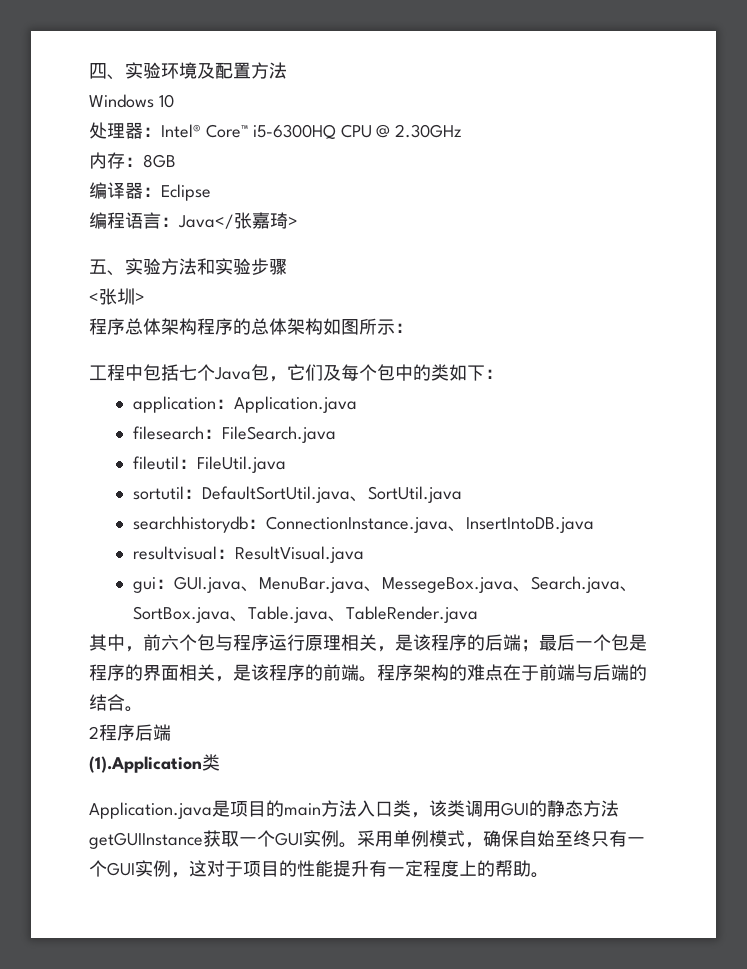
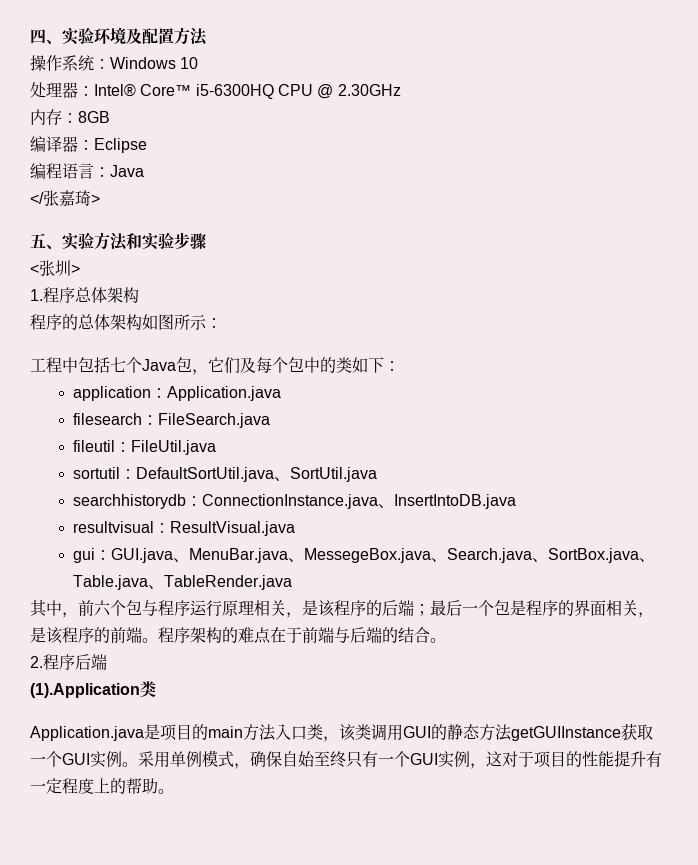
(287, 70) none -> [30,55,110,71] 操作系统：
[178,214,234,229] Java</ -> [110,165,144,177] [30,192,44,204] Java // </
(145, 297) none -> [30,289,43,301] 1.
(197, 326) none -> (139, 295) //
[89,726,99,739] 2 -> [30,656,43,668] 2.

